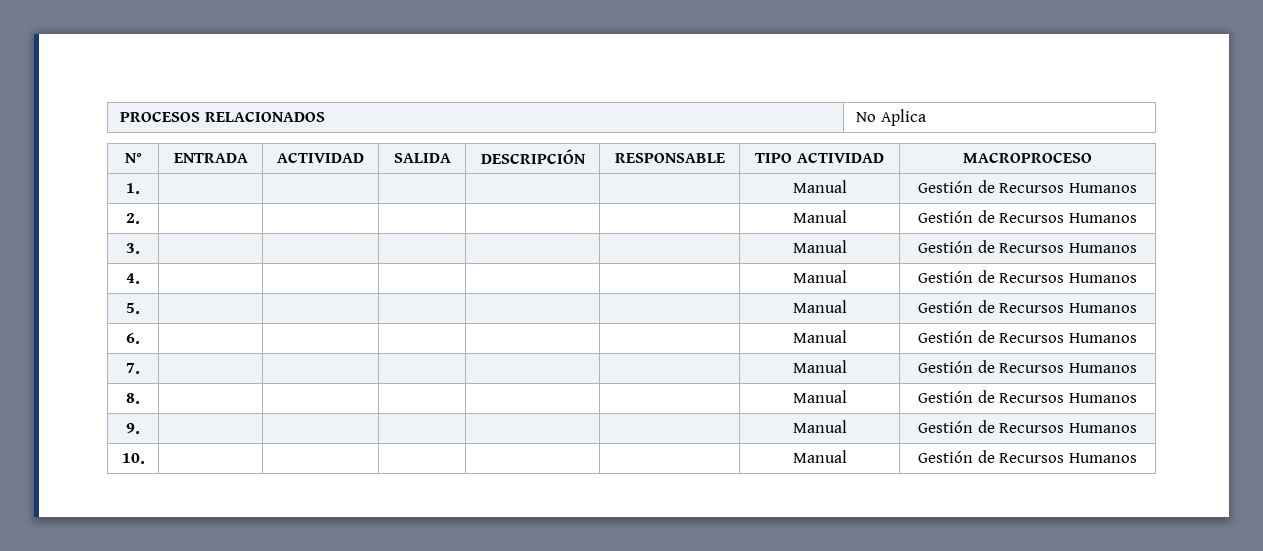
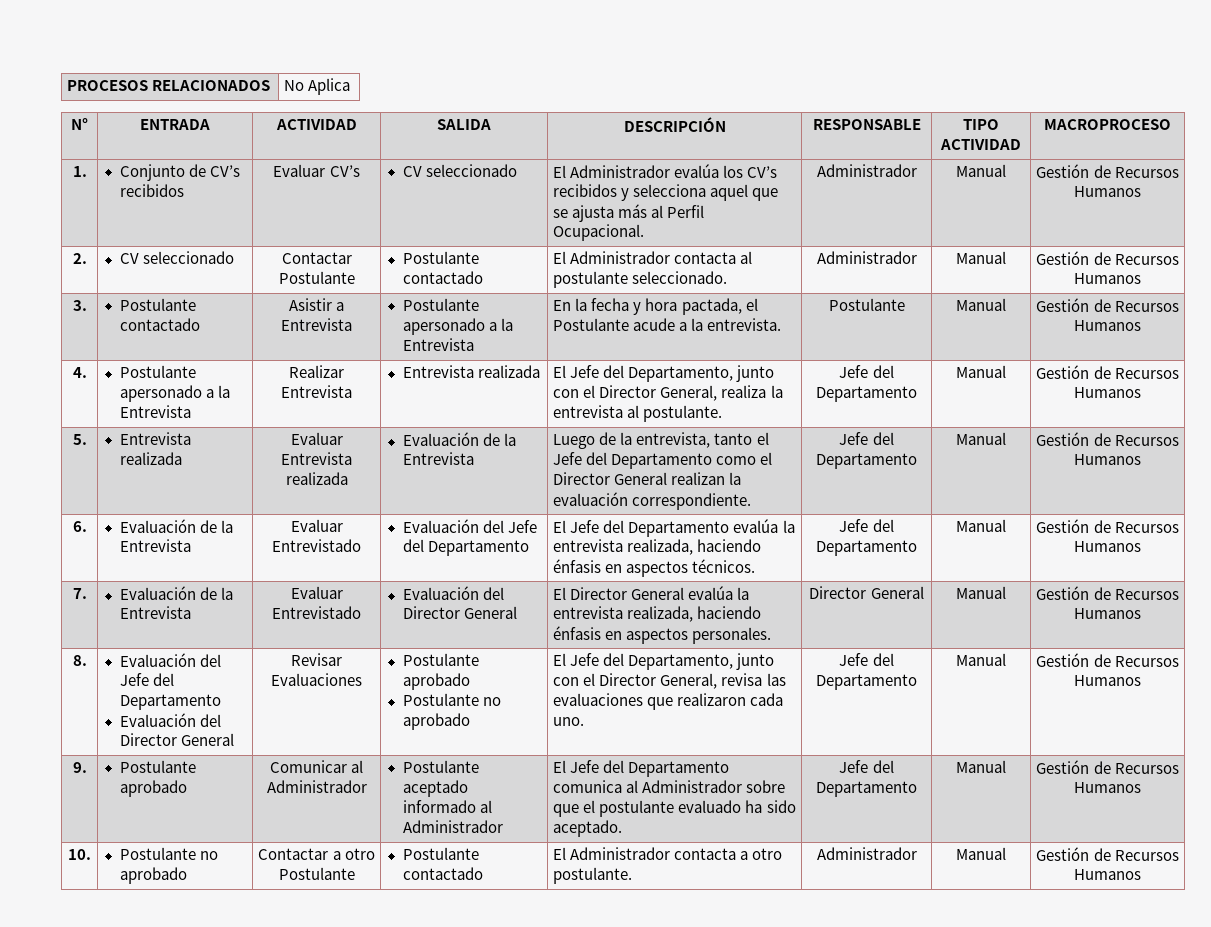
(140, 188) | | | | -> [119,164,240,181] [119,184,184,197] [273,164,360,177] [402,164,517,177] [553,164,778,178] [553,184,779,201] [553,204,705,222] [553,224,645,241] [816,164,917,177] Conjunto de CV’s recibidos | Evaluar CV’s | CV seleccionado | El Administrador evalúa los CV’s recibidos y selecciona aquel que se ajusta más al Perfil Ocupacional. | Administrador
(140, 218) | | | | -> [119,251,234,264] [281,252,352,264] [278,271,355,284] [402,251,479,264] [402,271,483,284] [553,251,753,264] [553,271,728,288] [816,251,917,264] CV seleccionado | Contactar Postulante | Postulante contactado | El Administrador contacta al postulante seleccionado. | Administrador
(140, 248) | | | | -> [119,298,196,311] [119,318,200,331] [288,298,345,311] [281,318,352,331] [402,298,479,311] [402,318,513,335] [402,338,474,351] [553,298,758,315] [553,318,782,331] [828,298,905,311] Postulante contactado | Asistir a Entrevista | Postulante apersonado a la Entrevista | En la fecha y hora pactada, el Postulante acude a la entrevista. | Postulante
(140, 278) | | | | -> [119,365,196,378] [119,385,230,402] [119,405,191,418] [289,365,344,378] [281,385,352,398] [402,365,540,378] [553,365,775,382] [553,385,783,401] [553,405,723,422] [839,365,894,378] [816,386,917,402] Postulante apersonado a la Entrevista | Realizar Entrevista | Entrevista realizada | El Jefe del Departamento, junto con el Director General, realiza la entrevista al postulante. | Jefe del Departamento
(140, 308) | | | | -> [119,432,191,445] [119,452,182,465] [290,432,343,445] [281,452,352,465] [285,472,348,485] [402,432,516,446] [402,452,474,465] [553,432,769,449] [553,452,773,469] [553,472,742,485] [553,492,752,510] [839,432,894,445] [816,453,917,469] Entrevista realizada | Evaluar Entrevista realizada | Evaluación de la Entrevista | Luego de la entrevista, tanto el Jefe del Departamento como el Director General realizan la evaluación correspondiente. | Jefe del Departamento
(140, 338) | | | | -> [119,519,233,533] [119,539,191,552] [290,519,343,532] [272,539,361,552] [402,519,537,533] [402,539,529,556] [553,519,795,537] [553,539,762,555] [553,559,756,577] [839,519,894,532] [816,540,917,556] Evaluación de la Entrevista | Evaluar Entrevistado | Evaluación del Jefe del Departamento | El Jefe del Departamento evalúa la entrevista realizada, haciendo énfasis en aspectos técnicos. | Jefe del Departamento
(140, 368) | | | | -> [119,586,233,600] [119,606,191,619] [290,586,343,599] [272,606,361,619] [402,586,504,600] [402,606,517,619] [553,586,750,600] [553,606,762,622] [553,626,772,644] [809,586,924,599] Evaluación de la Entrevista | Evaluar Entrevistado | Evaluación del Director General | El Director General evalúa la entrevista realizada, haciendo énfasis en aspectos personales. | Director General
(140, 398) | | | | -> [119,653,221,667] [119,673,174,686] [119,694,221,710] [119,713,221,727] [119,733,234,746] [291,653,342,666] [271,673,362,686] [402,653,479,666] [402,673,470,690] [402,693,501,706] [402,713,470,730] [553,653,775,670] [553,673,786,689] [553,693,784,710] [553,717,585,726] [839,653,894,666] [816,674,917,690] Evaluación del Jefe del Departamento // Evaluación del Director General | Revisar Evaluaciones | Postulante aprobado // Postulante no aprobado | El Jefe del Departamento, junto con el Director General, revisa las evaluaciones que realizaron cada uno. | Jefe del Departamento
(140, 428) | | | | -> [119,760,196,773] [119,780,187,797] [269,760,364,773] [266,780,367,793] [402,760,479,773] [402,780,468,797] [402,800,492,813] [402,820,503,833] [553,760,730,777] [553,780,786,793] [553,800,796,817] [553,820,623,837] [839,760,894,773] [816,781,917,797] Postulante aprobado | Comunicar al Administrador | Postulante aceptado informado al Administrador | El Jefe del Departamento comunica al Administrador sobre que el postulante evaluado ha sido aceptado. | Jefe del Departamento
(145, 458) | | | | -> [119,847,218,860] [119,867,187,884] [258,848,375,860] [278,867,355,880] [402,847,479,860] [402,867,483,880] [553,847,783,860] [553,867,633,884] [816,847,917,860] Postulante no aprobado | Contactar a otro Postulante | Postulante contactado | El Administrador contacta a otro postulante. | Administrador

